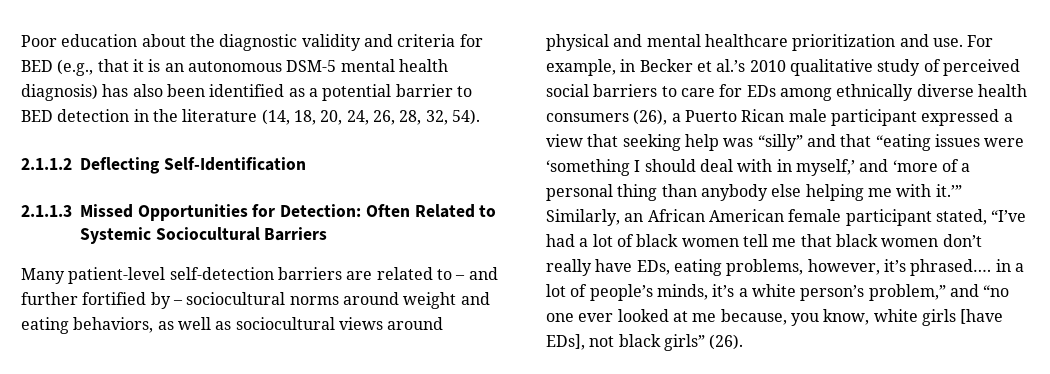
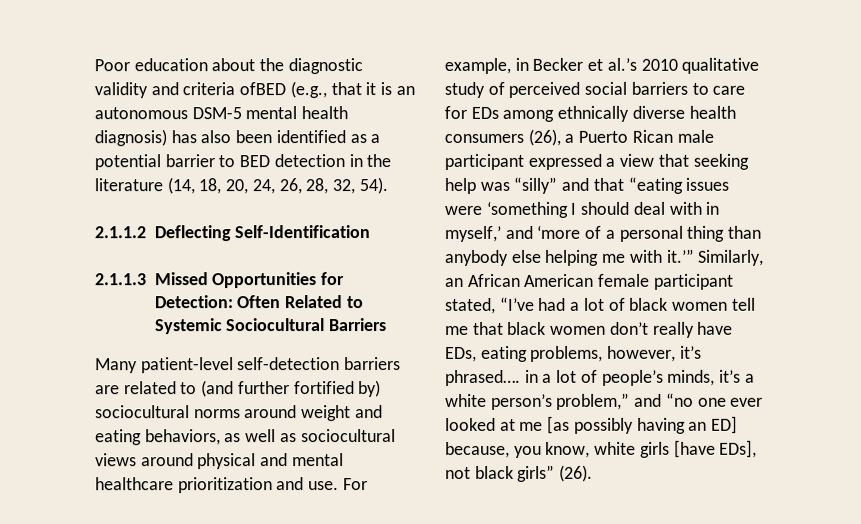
[459,34,483,47] [21,60,53,72] for BED -> [239,82,287,96] ofBED
[455,267,498,280] [21,292,183,309] – and further fortified by – -> [201,380,382,398] (and further fortified by)
(717, 317) none -> [547,415,739,434] [as possibly having an ED]

